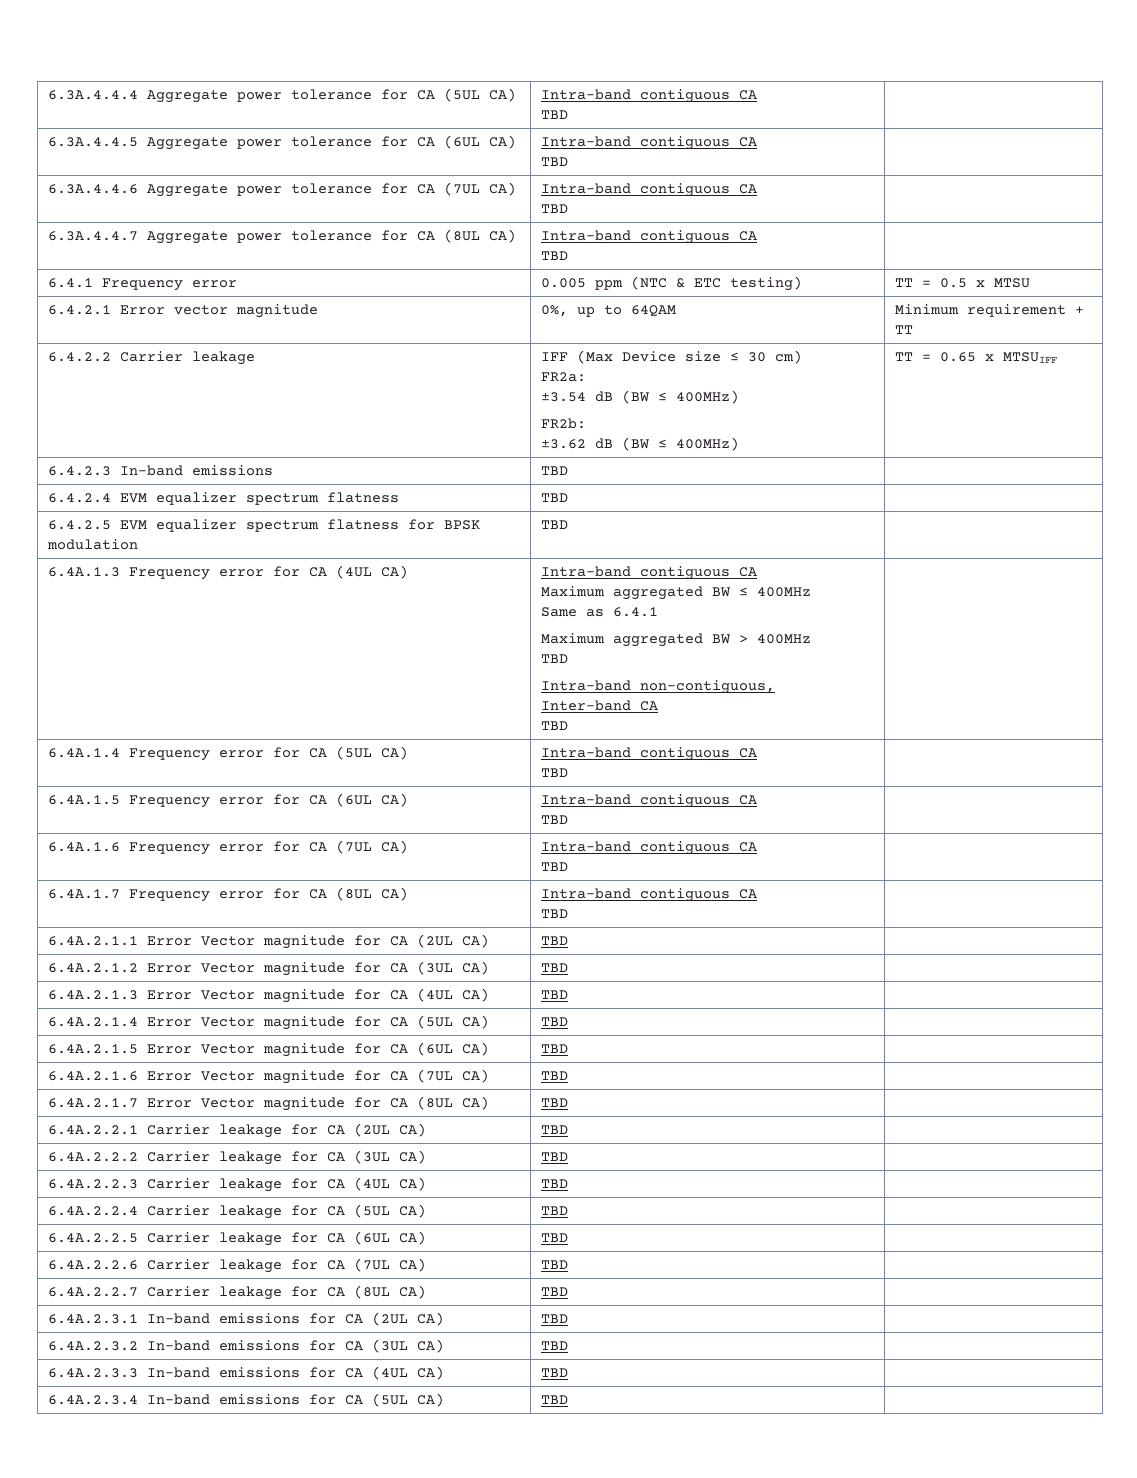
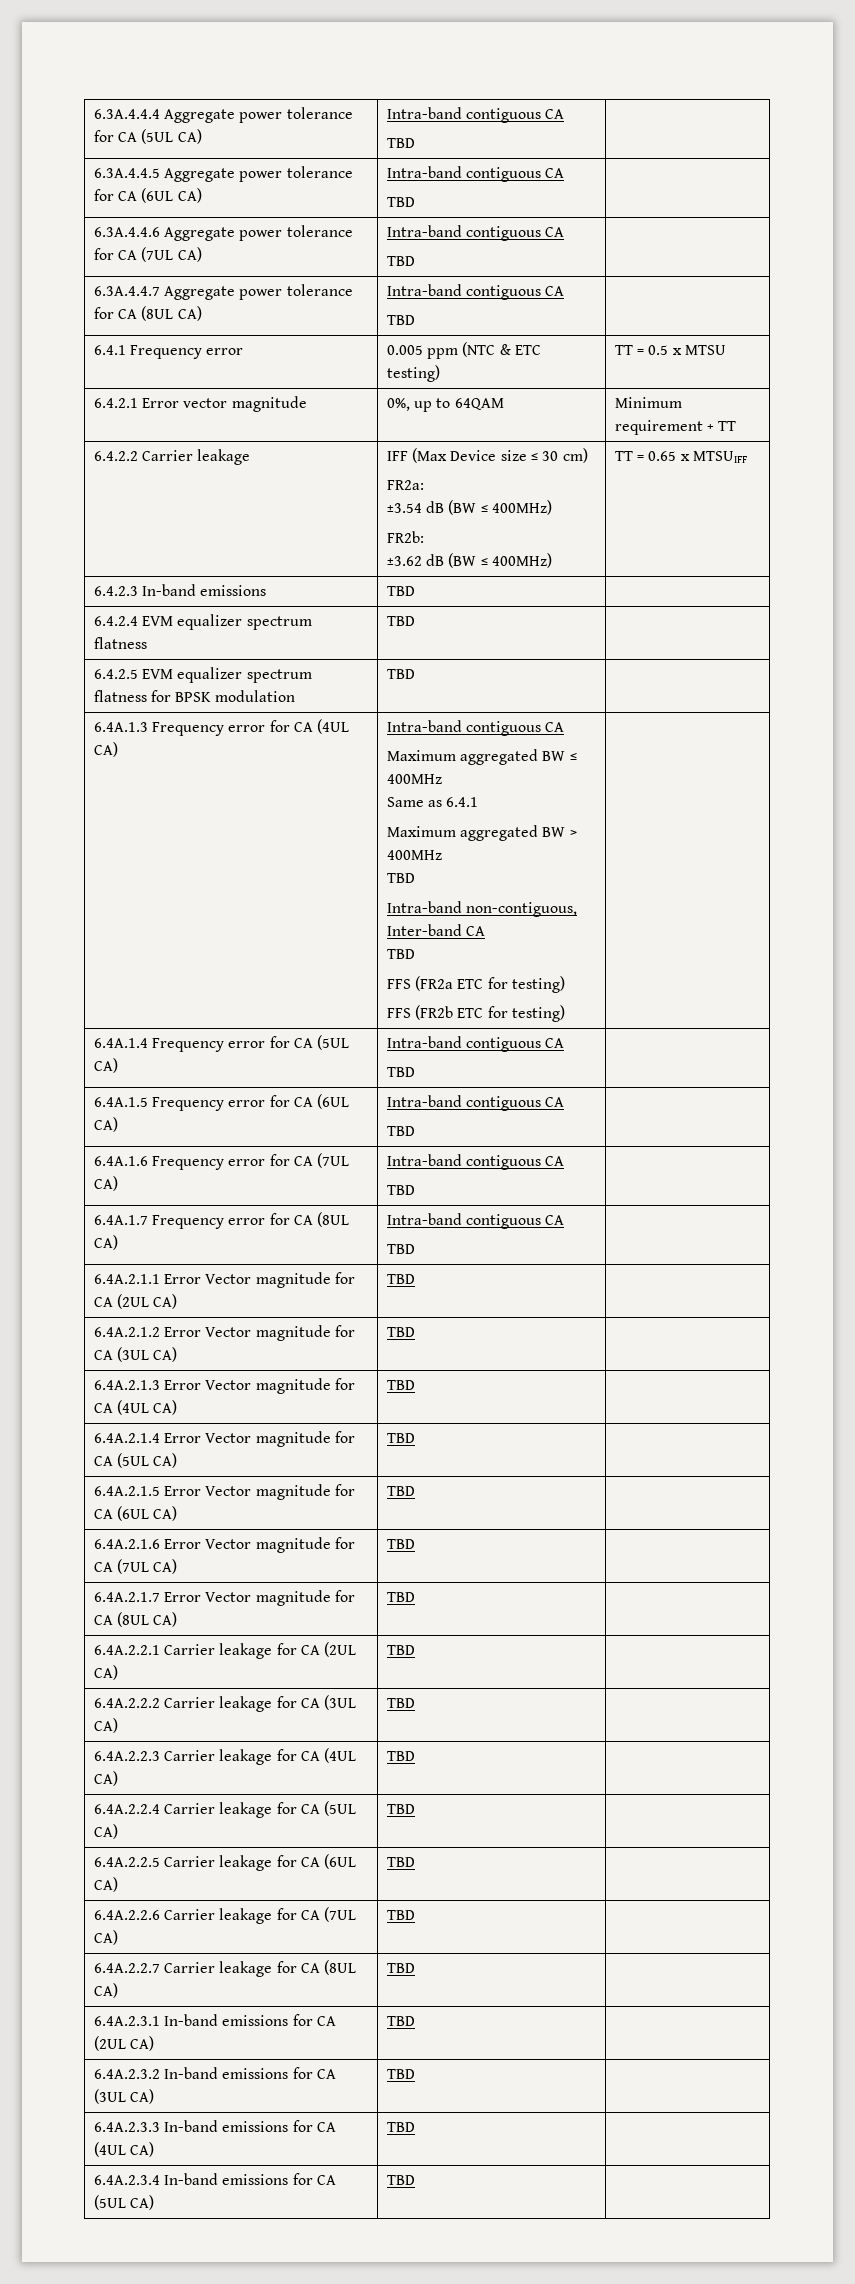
(569, 725) none -> [386,976,566,993] [386,1005,566,1022] // FFS (FR2a ETC for testing) // FFS (FR2b ETC for testing)

